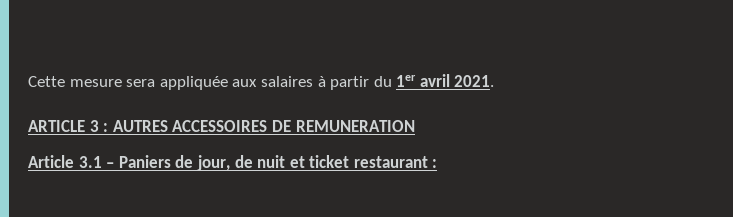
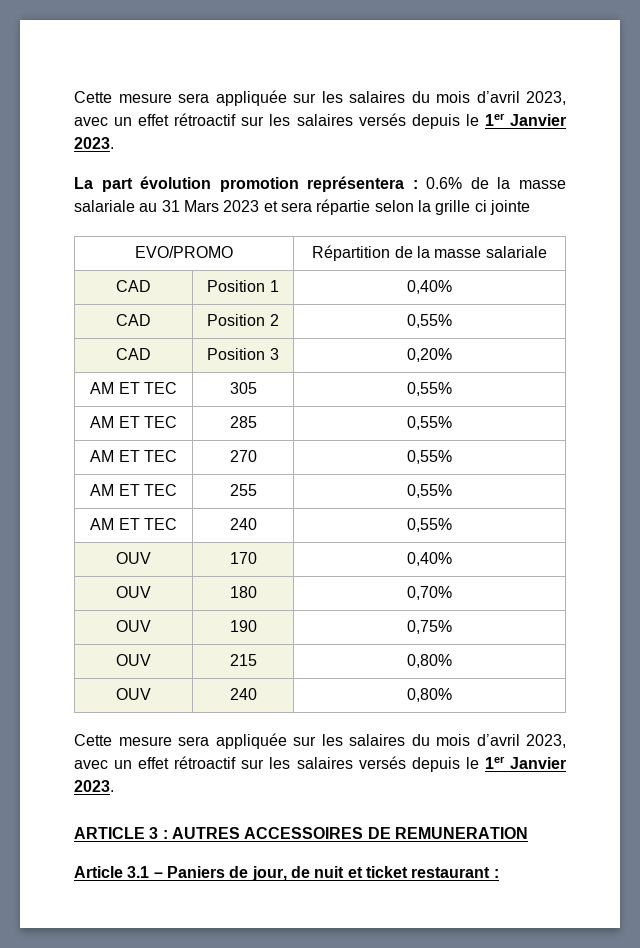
[28,74,495,90] Cette mesure sera appliquée aux salaires à partir du 1er avril 2021. -> [74,90,566,106] [74,113,566,129] [74,137,114,149] [74,176,566,192] [74,199,530,215] [135,246,233,258] [312,245,547,261] [116,280,151,292] [207,280,279,292] [407,280,452,294] [116,314,151,326] [207,314,279,326] [407,314,452,328] [116,348,151,360] [207,348,279,360] [407,348,452,362] [90,382,177,394] [229,382,257,394] [407,382,452,396] [90,416,177,428] [229,416,257,428] [407,416,452,430] [90,450,177,462] [229,450,257,462] [407,450,452,464] [90,484,177,496] [229,484,257,496] [407,484,452,498] [90,518,177,530] [229,518,257,530] [407,518,452,532] [116,552,151,564] [229,552,257,564] [407,552,452,566] [116,586,151,598] [229,586,257,598] [407,586,452,600] [116,620,151,632] [229,620,257,632] [407,620,452,634] [116,654,151,666] [229,654,257,666] [407,654,452,668] [116,688,151,700] [229,688,257,700] [407,688,452,702] [74,733,566,749] [74,756,566,772] [74,780,114,792] Cette mesure sera appliquée sur les salaires du mois d’avril 2023, avec un effet rétroactif sur les salaires versés depuis le 1er Janvier 2023. // La part évolution promotion représentera : 0.6% de la masse salariale au 31 Mars 2023 et sera répartie selon la grille ci jointe // EVO/PROMO | Répartition de la masse salariale // CAD | Position 1 | 0,40% // CAD | Position 2 | 0,55% // CAD | Position 3 | 0,20% // AM ET TEC | 305 | 0,55% // AM ET TEC | 285 | 0,55% // AM ET TEC | 270 | 0,55% // AM ET TEC | 255 | 0,55% // AM ET TEC | 240 | 0,55% // OUV | 170 | 0,40% // OUV | 180 | 0,70% // OUV | 190 | 0,75% // OUV | 215 | 0,80% // OUV | 240 | 0,80% // Cette mesure sera appliquée sur les salaires du mois d’avril 2023, avec un effet rétroactif sur les salaires versés depuis le 1er Janvier 2023.

